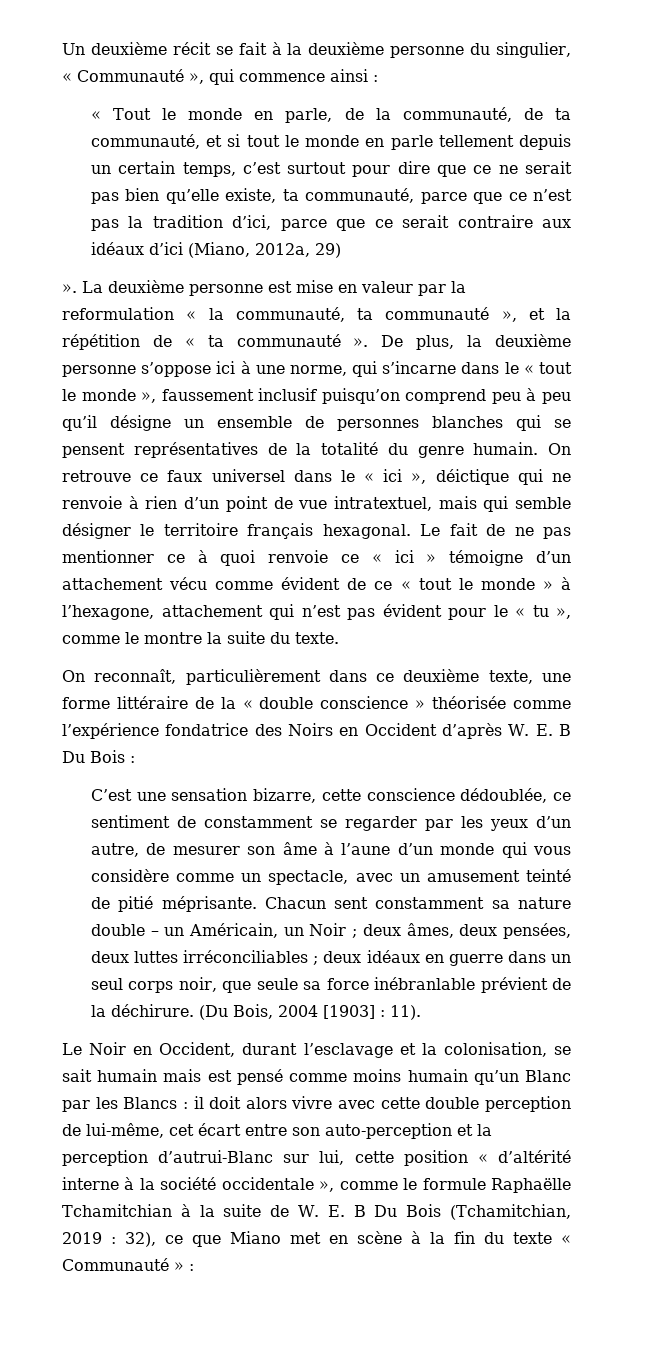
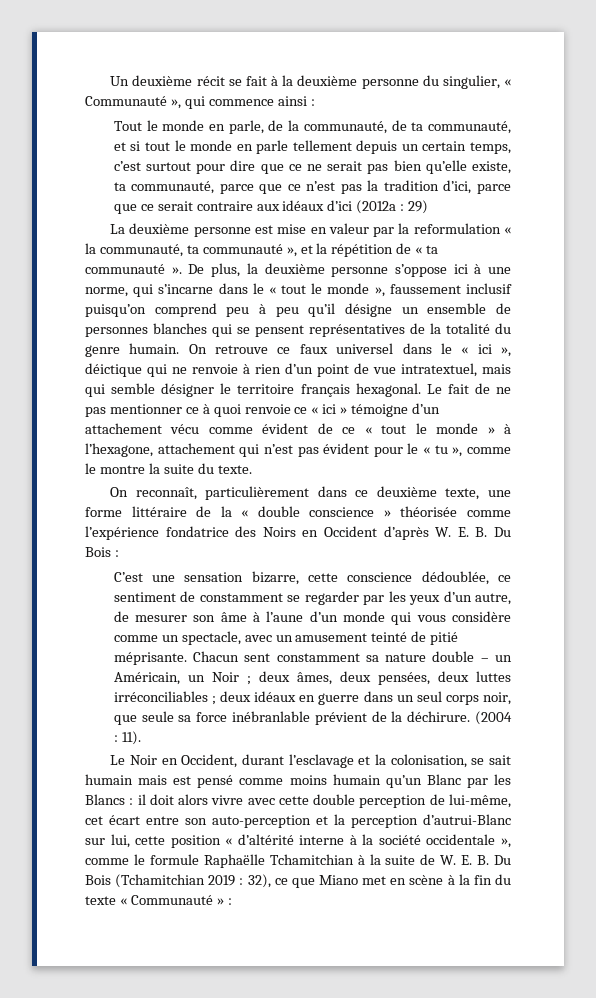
[90,111,101,120] « -> (315, 102) none
[187,242,310,258] (Miano, 2012a, -> [356,200,405,214] (2012a :
[62,284,77,293] ». -> (429, 207) none
[558,724,571,736] B -> [475,527,488,537] B.
[198,1004,375,1020] (Du Bois, 2004 [1903] -> [474,711,512,725] (2004
[353,1204,572,1220] B Du Bois (Tchamitchian, -> [477,855,512,865] [85,874,206,888] B. Du Bois (Tchamitchian

